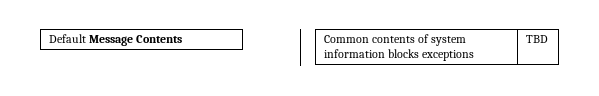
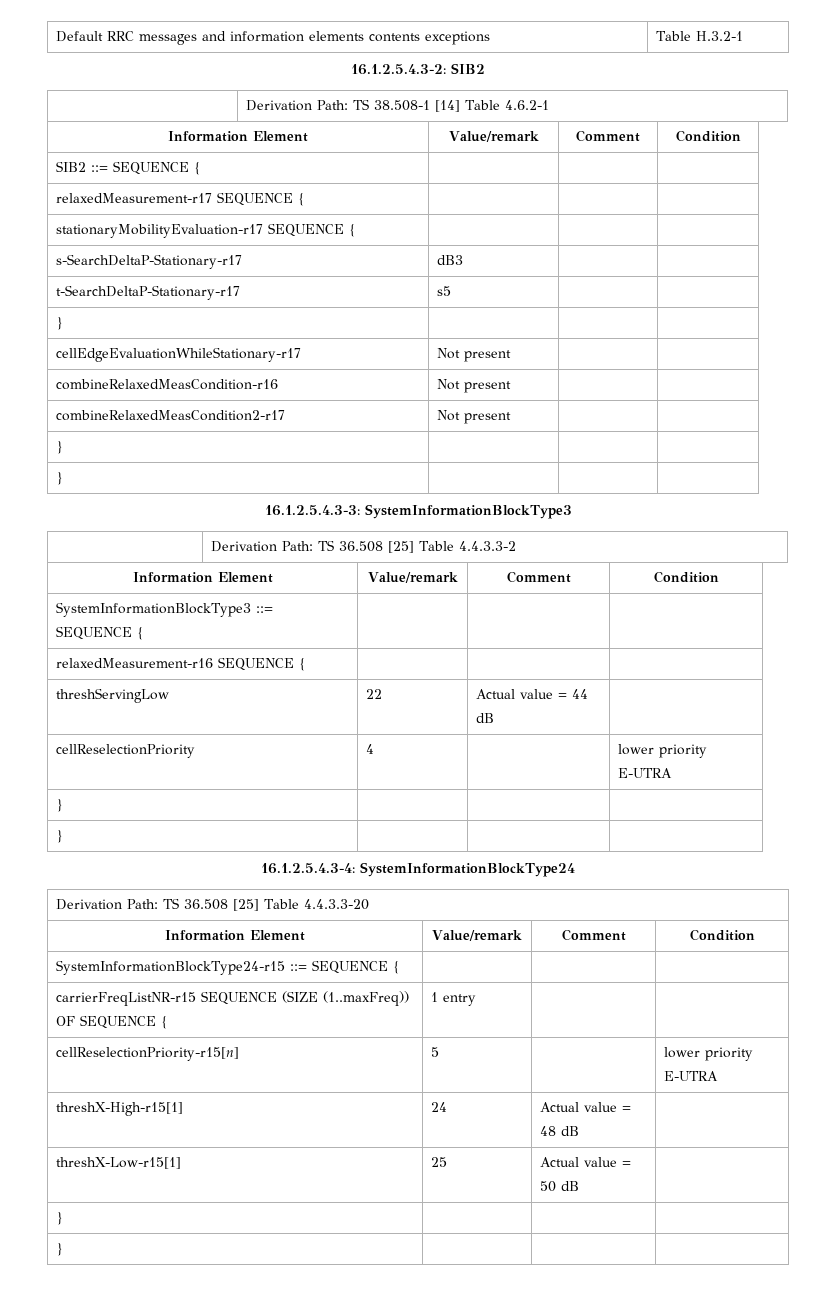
[88,35,183,46] [323,34,467,46] [323,49,475,61] [525,35,548,43] Message Contents // Common contents of system information blocks exceptions | TBD -> [107,31,491,45] [656,31,744,41] [351,63,485,75] [246,99,550,112] [168,131,308,142] [448,131,539,142] [576,130,640,142] [675,130,741,142] [56,161,202,175] [56,192,306,206] [56,223,357,238] [56,254,243,269] [437,255,464,265] [56,285,241,300] [437,286,452,296] [56,317,64,330] [56,347,302,362] [437,348,512,362] [56,379,279,390] [437,379,512,393] [56,410,286,421] [437,410,512,424] [56,441,64,454] [56,472,64,485] [264,504,572,519] [211,540,517,553] [132,572,273,583] [367,572,458,583] [506,571,571,583] [653,571,719,583] [56,602,274,617] [56,626,145,640] [56,657,307,671] [56,688,170,703] [366,689,383,699] [476,689,589,699] [476,713,495,723] [56,744,196,758] [366,744,375,754] [618,744,708,758] [618,768,673,778] [56,799,64,812] [56,830,64,843] [261,862,575,877] [56,898,370,911] [165,930,305,941] [432,930,523,941] [561,929,626,941] [689,929,755,941] [56,960,401,975] [56,991,410,1006] [56,1015,169,1029] [431,992,477,1006] [56,1047,240,1061] [431,1047,440,1057] [664,1047,754,1061] [664,1071,719,1081] [56,1102,184,1116] [431,1102,448,1112] [540,1102,632,1112] [540,1126,580,1136] [56,1157,182,1169] [431,1157,448,1167] [540,1157,632,1167] [540,1181,580,1192] [56,1212,64,1225] [56,1243,64,1256] RRC messages and information elements contents exceptions | Table H.3.2-1 // 16.1.2.5.4.3-2: SIB2 // | Derivation Path: TS 38.508-1 [14] Table 4.6.2-1 // Information Element | Value/remark | Comment | Condition // SIB2 ::= SEQUENCE { | | | // relaxedMeasurement-r17 SEQUENCE { | | | // stationaryMobilityEvaluation-r17 SEQUENCE { | | | // s-SearchDeltaP-Stationary-r17 | dB3 | | // t-SearchDeltaP-Stationary-r17 | s5 | | // } | | | // cellEdgeEvaluationWhileStationary-r17 | Not present | | // combineRelaxedMeasCondition-r16 | Not present | | // combineRelaxedMeasCondition2-r17 | Not present | | // } | | | // } | | | // 16.1.2.5.4.3-3: SystemInformationBlockType3 // | Derivation Path: TS 36.508 [25] Table 4.4.3.3-2 // Information Element | Value/remark | Comment | Condition // SystemInformationBlockType3 ::= SEQUENCE { | | | // relaxedMeasurement-r16 SEQUENCE { | | | // threshServingLow | 22 | Actual value = 44 dB | // cellReselectionPriority | 4 | | lower priority E-UTRA // } | | | // } | | | // 16.1.2.5.4.3-4: SystemInformationBlockType24 // Derivation Path: TS 36.508 [25] Table 4.4.3.3-20 // Information Element | Value/remark | Comment | Condition // SystemInformationBlockType24-r15 ::= SEQUENCE { | | | // carrierFreqListNR-r15 SEQUENCE (SIZE (1..maxFreq)) OF SEQUENCE { | 1 entry | | // cellReselectionPriority-r15[n] | 5 | | lower priority E-UTRA // threshX-High-r15[1] | 24 | Actual value = 48 dB | // threshX-Low-r15[1] | 25 | Actual value = 50 dB | // } | | | // } | | |

